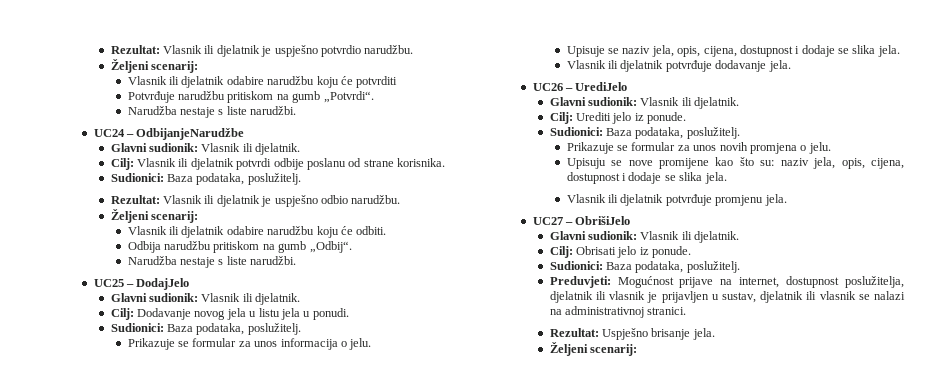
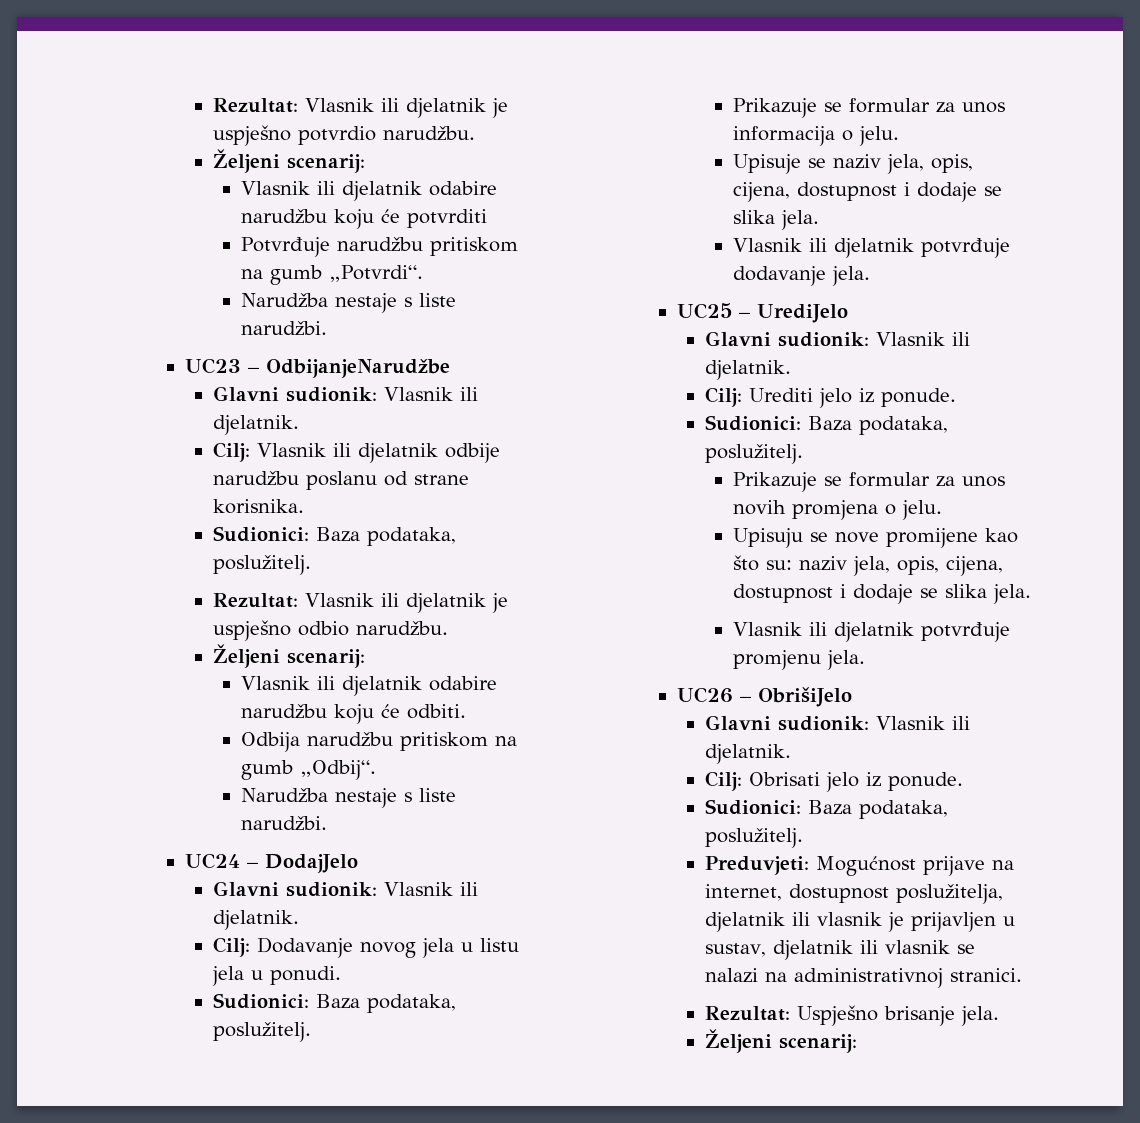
[93,129,125,137] UC24 -> [184,358,241,374] UC23
[236,158,304,170] potvrdi odbije -> [445,443,501,463] [213,471,300,485] odbije narudžbu
[93,279,124,287] UC25 -> [184,853,240,869] UC24
[532,83,563,91] UC26 -> [676,303,732,319] UC25
[532,217,563,225] UC27 -> [676,687,733,703] UC26

